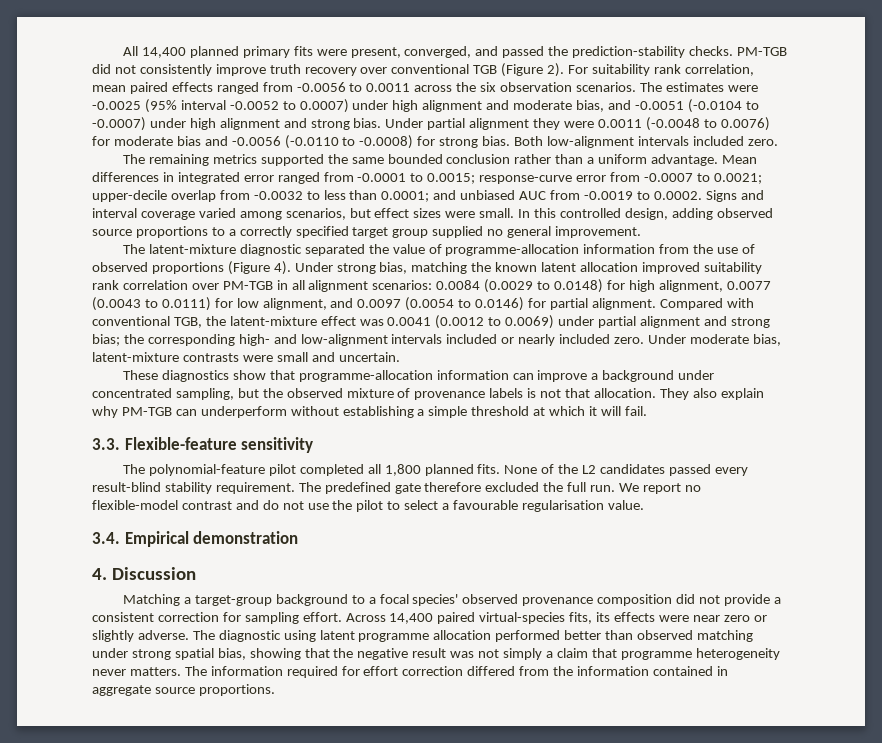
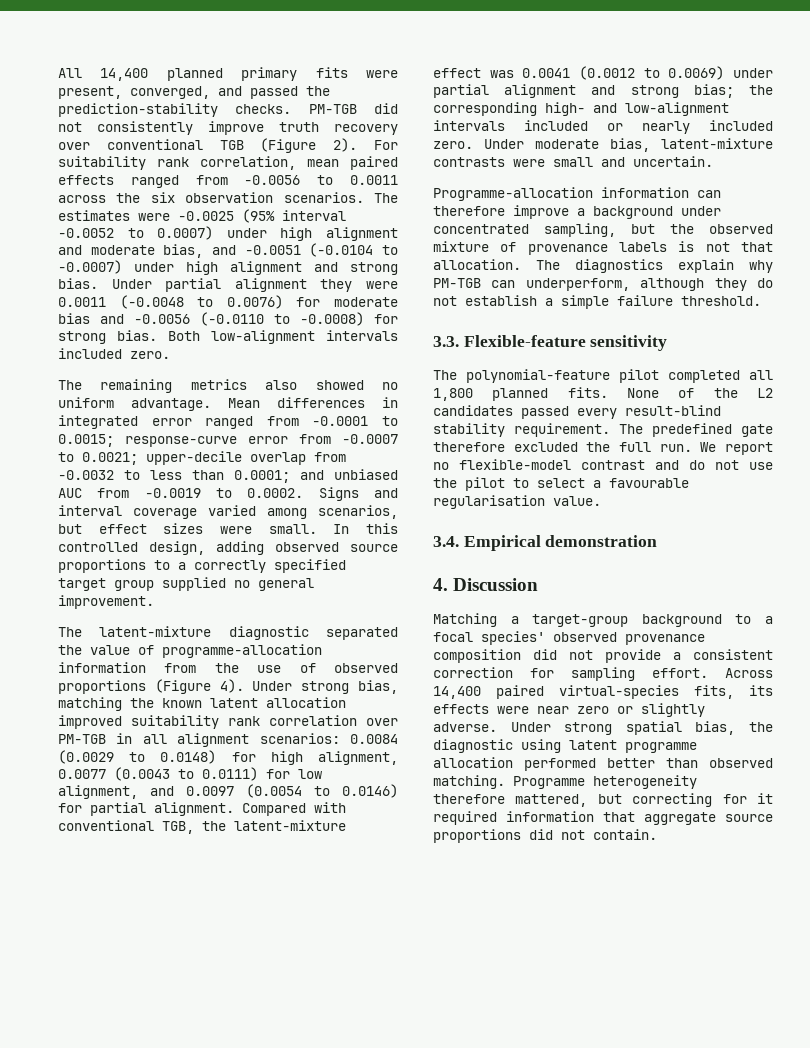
[260,154,595,166] supported the same bounded conclusion rather than a -> [265,380,398,390] also showed no
[123,370,433,382] These diagnostics show that programme-allocation -> [433,187,593,201] Programme-allocation
(534, 376) none -> [433,206,505,216] therefore
[659,388,717,400] They also -> [536,259,663,273] The diagnostics
[200,406,647,418] underperform without establishing a simple threshold at which it will fail. -> [525,278,773,291] [433,295,761,309] underperform, although they do not establish a simple failure threshold.
[192,630,215,640] The -> [510,721,773,735] Under strong spatial bias, the
[696,630,753,642] [92,648,780,660] [92,666,728,678] [92,684,275,696] matching under strong spatial bias, showing that the negative result was not simply a claim that programme heterogeneity never matters. The information required for effort correction differed from the information contained in aggregate source proportions. -> [433,775,697,789] [433,793,773,807] [433,811,773,825] [433,829,657,843] matching. Programme heterogeneity therefore mattered, but correcting for it required information that aggregate source proportions did not contain.

